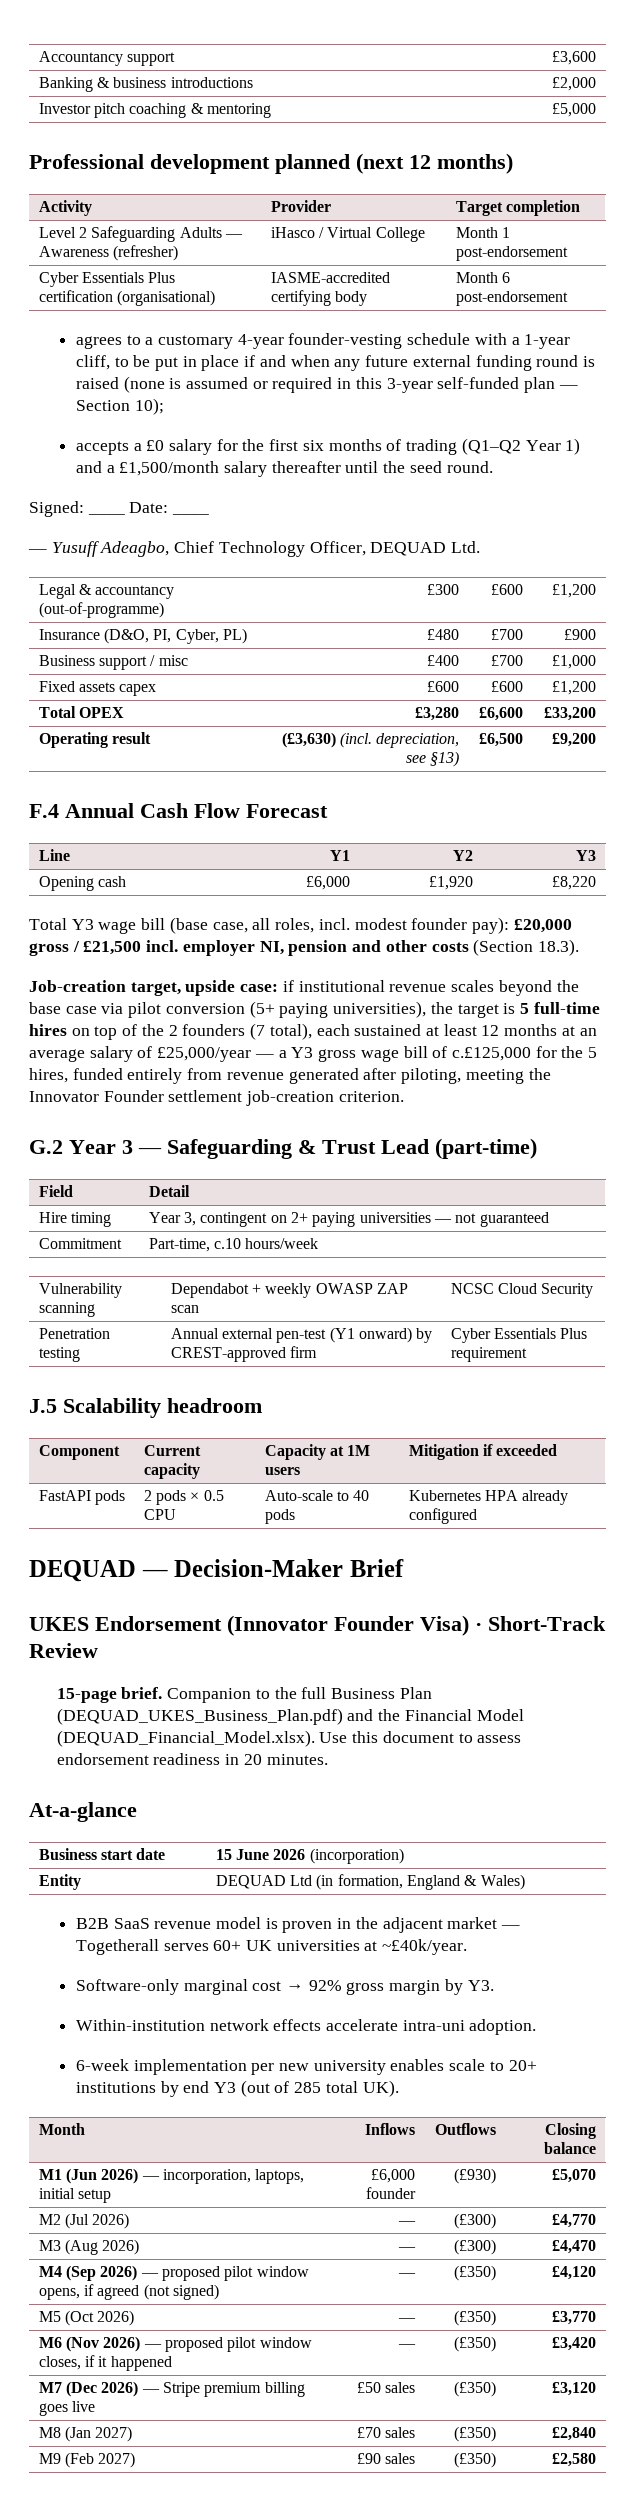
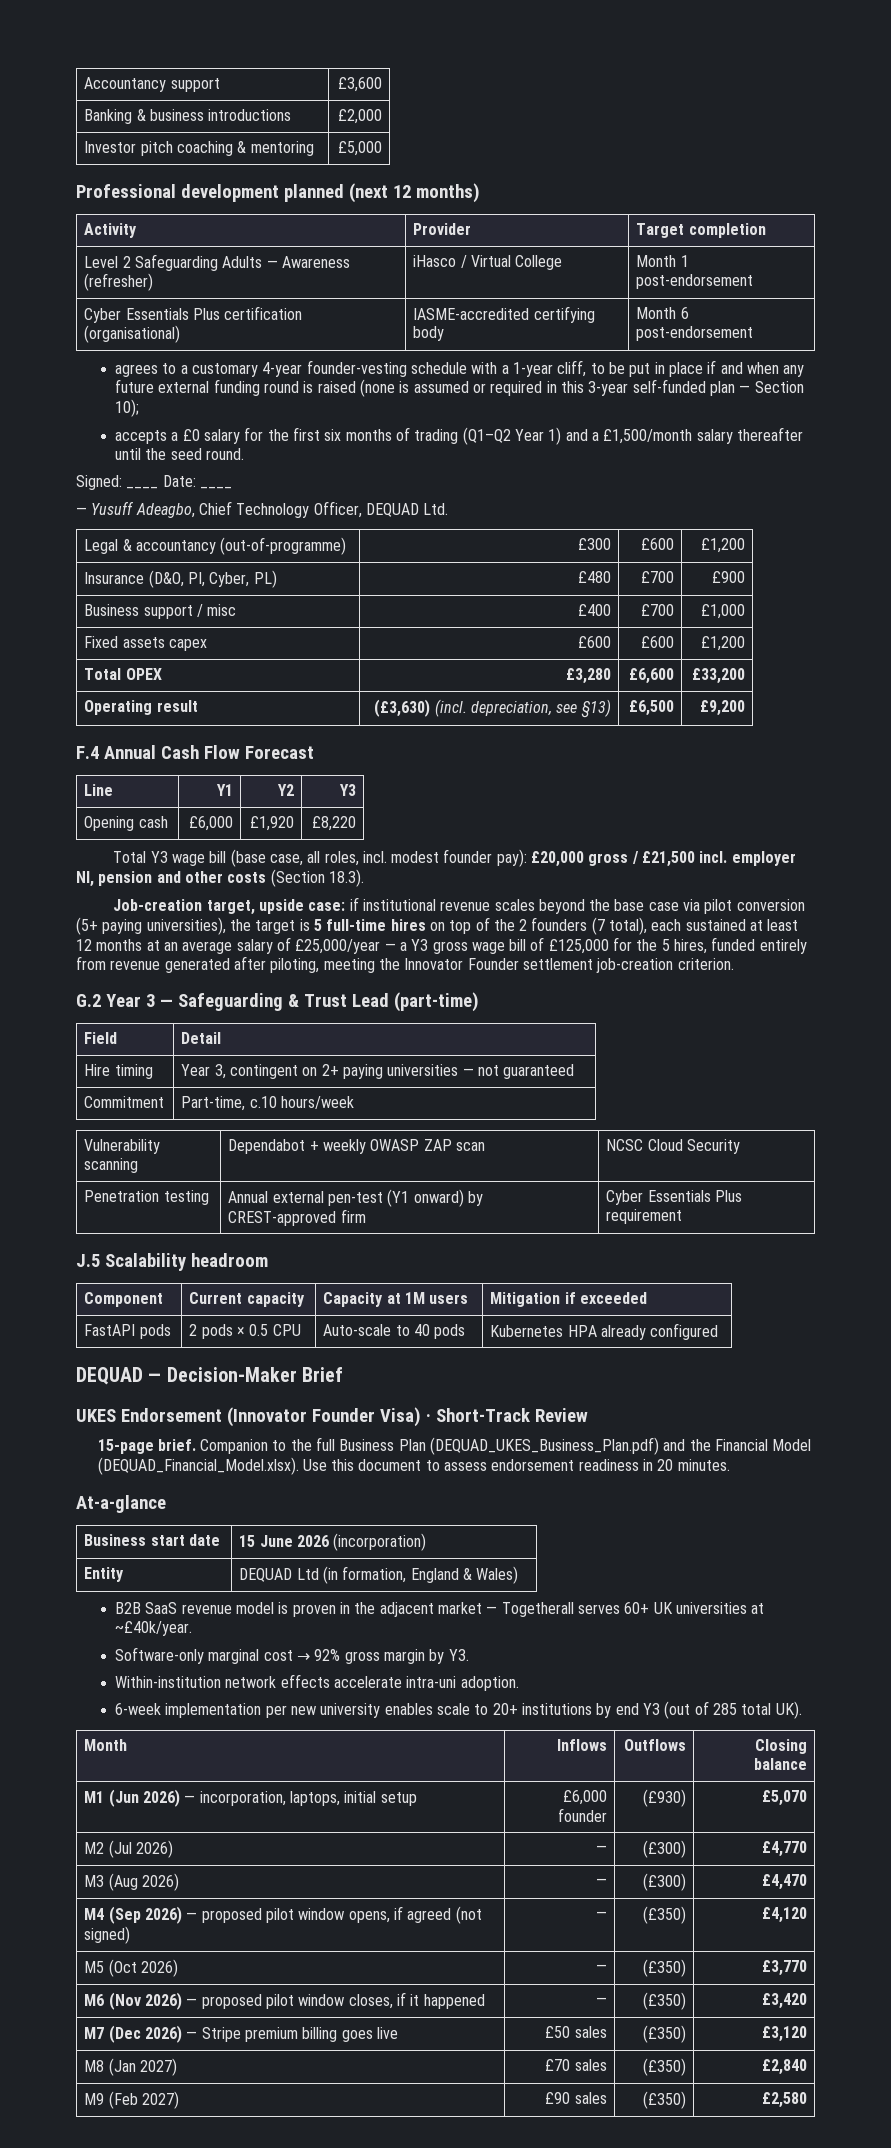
[451,1047,531,1061] c.£125,000 -> [548,939,609,954] £125,000

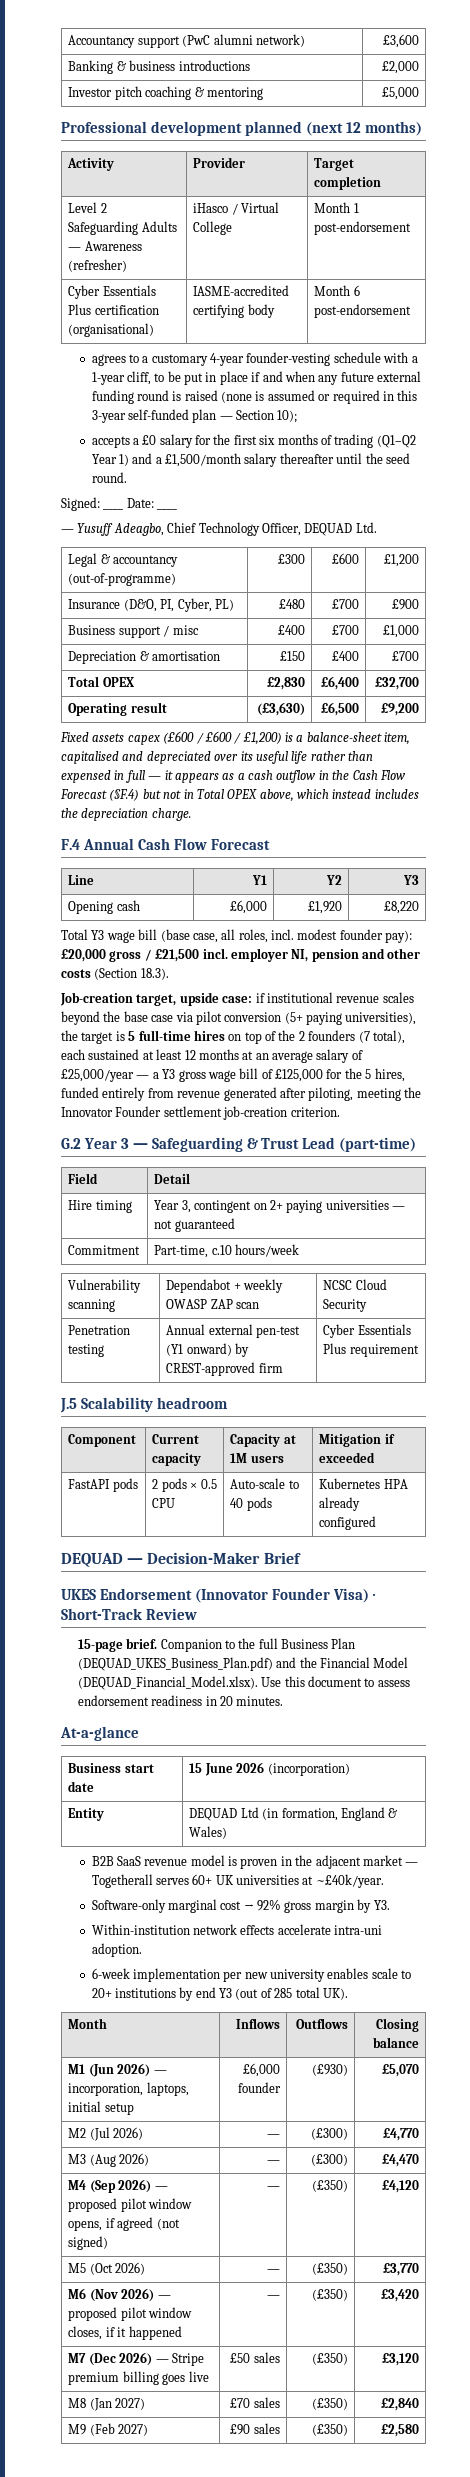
(220, 85) none -> [182,34,305,47] (PwC alumni network)
[84,636,208,651] [577,636,611,648] [640,636,674,648] [700,636,745,651] Fixed assets capex | £600 | £600 | £1,200 -> [68,651,221,664] [279,651,305,661] [331,651,359,661] [391,651,419,661] Depreciation & amortisation | £150 | £400 | £700
[565,668,611,684] [628,668,674,684] [691,668,745,684] £3,280 | £6,600 | £33,200 -> [266,677,305,690] [320,676,359,690] [374,677,419,690] £2,830 | £6,400 | £32,700
[434,699,611,718] [628,700,674,716] [699,700,745,716] (incl. depreciation, see §13) | £6,500 | £9,200 -> [320,702,359,716] [380,703,419,716] [60,731,411,745] [61,751,373,764] [61,770,406,783] [60,789,419,802] [61,808,191,821] | £6,500 | £9,200 // Fixed assets capex (£600 / £600 / £1,200) is a balance-sheet item, capitalised and depreciated over its useful life rather than expensed in full — it appears as a cash outflow in the Cash Flow Forecast (§F.4) but not in Total OPEX above, which instead includes the depreciation charge.

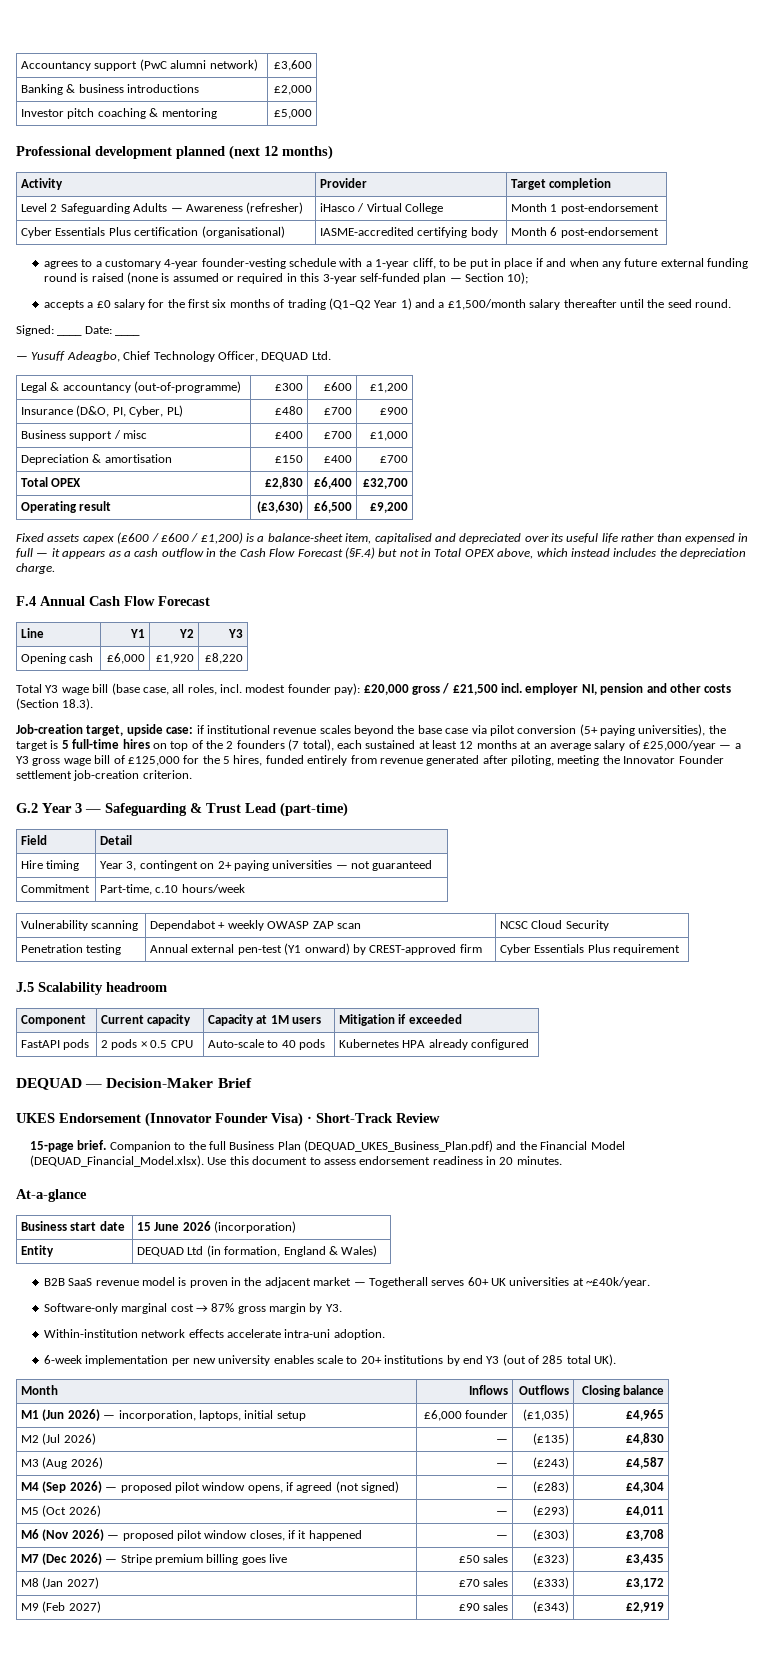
[257,1899,282,1911] 92% -> [211,1303,235,1312] 87%
[311,2064,348,2076] [381,2064,419,2077] (£930) | £5,070 -> [522,1409,569,1421] [625,1409,664,1421] (£1,035) | £4,965
[310,2128,348,2140] [382,2128,419,2141] (£300) | £4,770 -> [532,1433,569,1445] [625,1433,664,1445] (£135) | £4,830
[310,2154,348,2166] [381,2154,419,2167] (£300) | £4,470 -> [532,1457,569,1469] [625,1457,664,1469] (£243) | £4,587
[311,2180,348,2192] [381,2180,419,2193] (£350) | £4,120 -> [532,1481,569,1493] [625,1482,664,1493] (£283) | £4,304
[311,2263,348,2275] [382,2263,419,2276] (£350) | £3,770 -> [532,1505,569,1517] [625,1506,664,1517] (£293) | £4,011
[311,2289,348,2301] [380,2289,419,2302] (£350) | £3,420 -> [532,1529,569,1541] [625,1529,664,1541] (£303) | £3,708
[311,2353,348,2365] [381,2353,419,2366] (£350) | £3,120 -> [532,1553,569,1565] [625,1554,664,1565] (£323) | £3,435
[311,2398,348,2410] [380,2398,419,2411] (£350) | £2,840 -> [532,1577,569,1589] [625,1578,664,1589] (£333) | £3,172
[311,2424,348,2436] [380,2424,419,2437] (£350) | £2,580 -> [532,1601,569,1613] [625,1602,664,1613] (£343) | £2,919

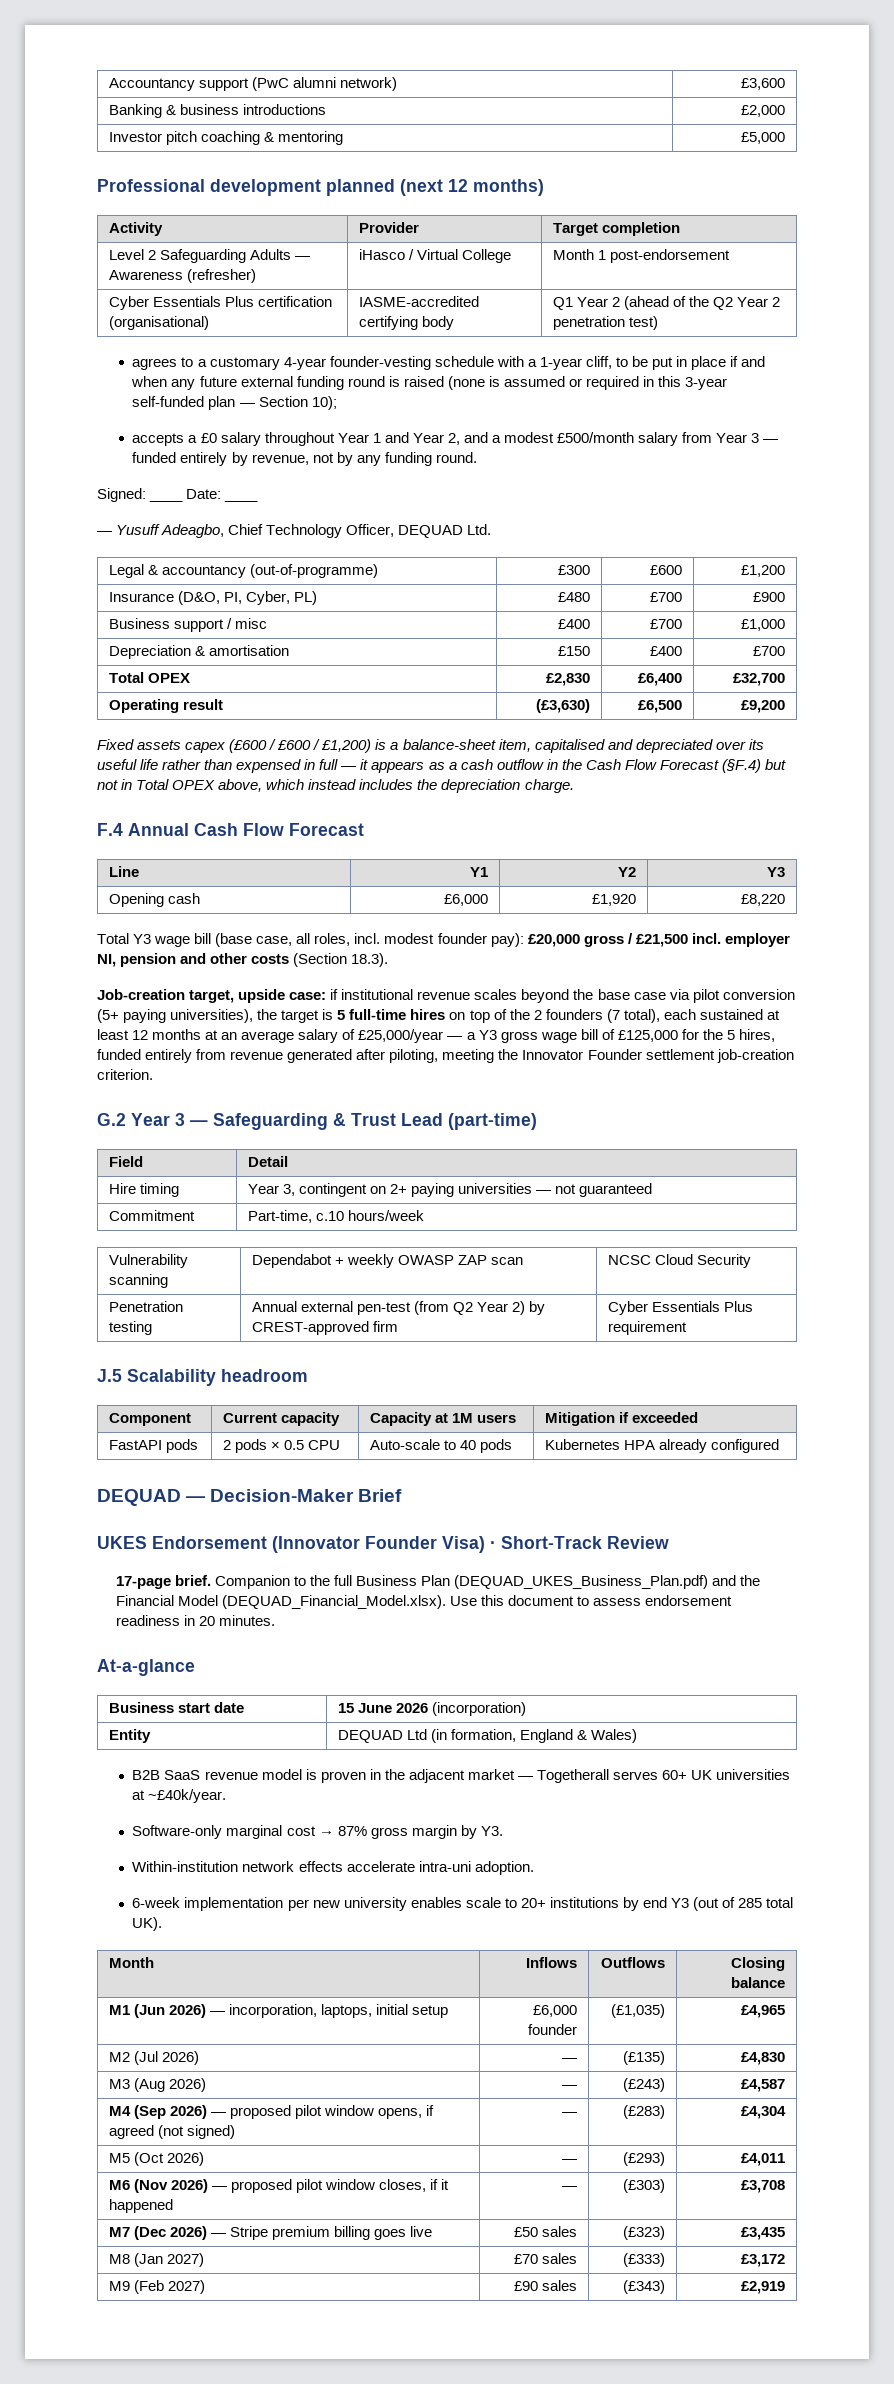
[511,227,659,238] Month 6 post-endorsement -> [552,296,780,310] [552,316,658,330] Q1 Year 2 (ahead of the Q2 Year 2 penetration test)
[148,298,692,310] for the first six months of trading (Q1–Q2 Year 1) and a £1,500/month salary thereafter until the seed -> [264,432,779,446] [132,452,432,466] throughout Year 1 and Year 2, and a modest £500/month salary from Year 3 — funded entirely by revenue, not by any funding
[284,943,350,955] (Y1 onward) -> [413,1301,525,1315] (from Q2 Year 2)
[30,1141,75,1152] 15-page -> [115,1576,171,1589] 17-page

